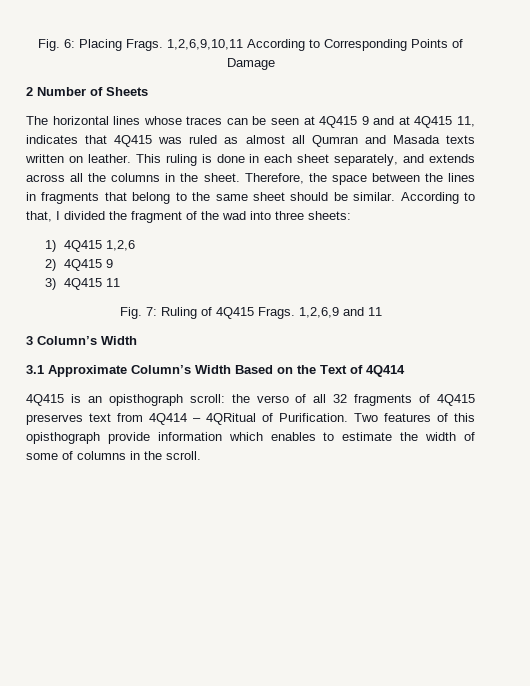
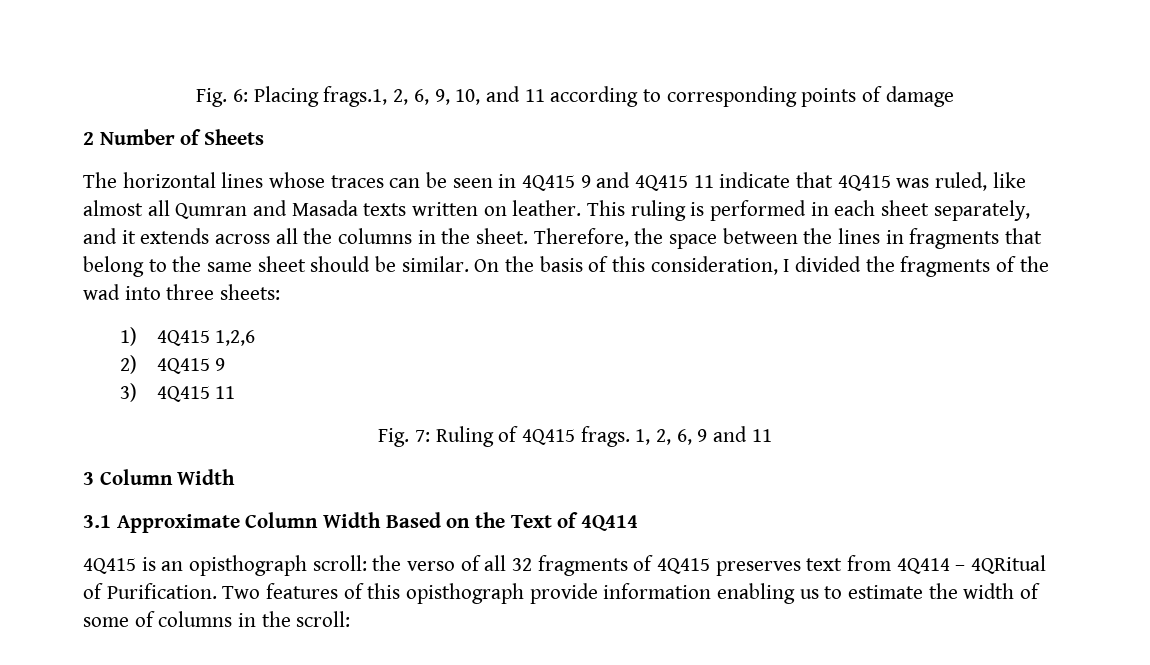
[126,39,463,51] [226,58,275,70] Frags. 1,2,6,9,10,11 According to Corresponding Points of Damage -> [323,86,954,107] frags.1, 2, 6, 9, 10, and 11 according to corresponding points of damage
[303,116,315,125] at -> [498,174,517,188] in
[398,116,475,128] [26,135,78,144] at 4Q415 11, indicates -> [635,172,791,191] 4Q415 11 indicate
[189,135,239,144] ruled as -> [935,172,1026,191] ruled, like
[216,154,245,163] done -> [710,200,807,221] performed
(425, 158) none -> [121,230,136,244] it
[400,192,476,204] [26,211,52,222] According to that, -> [474,256,778,275] On the basis of this consideration,
[131,211,182,223] fragment -> [900,256,991,277] fragments
[257,307,339,319] Frags. 1,2,6,9 -> [580,426,708,447] frags. 1, 2, 6, 9
[37,336,97,345] Column’s -> [99,469,173,485] Column
[131,365,191,374] Column’s -> [245,512,319,528] Column
[228,432,316,441] which enables -> [717,583,819,604] enabling us
[166,451,201,460] scroll. -> [296,611,351,627] scroll:

